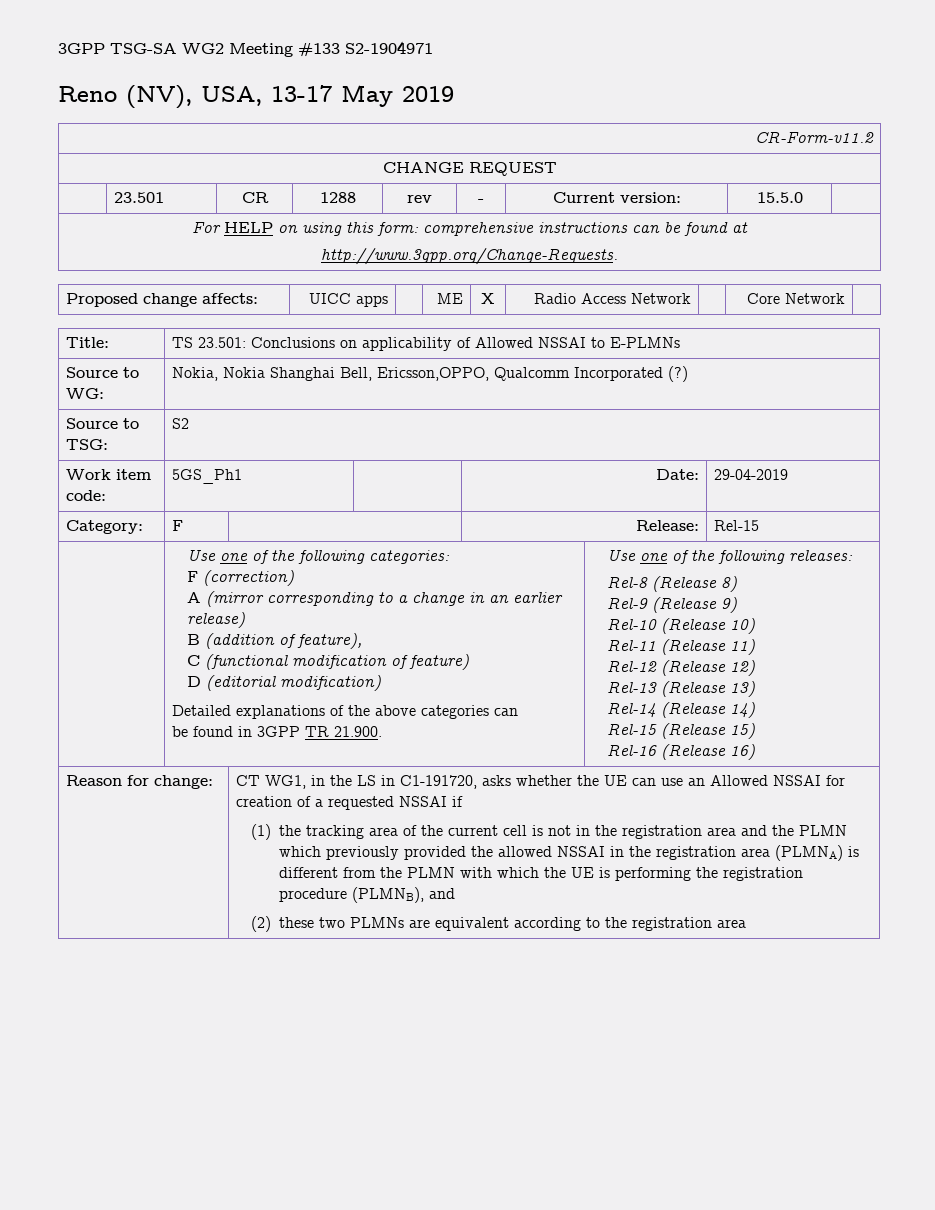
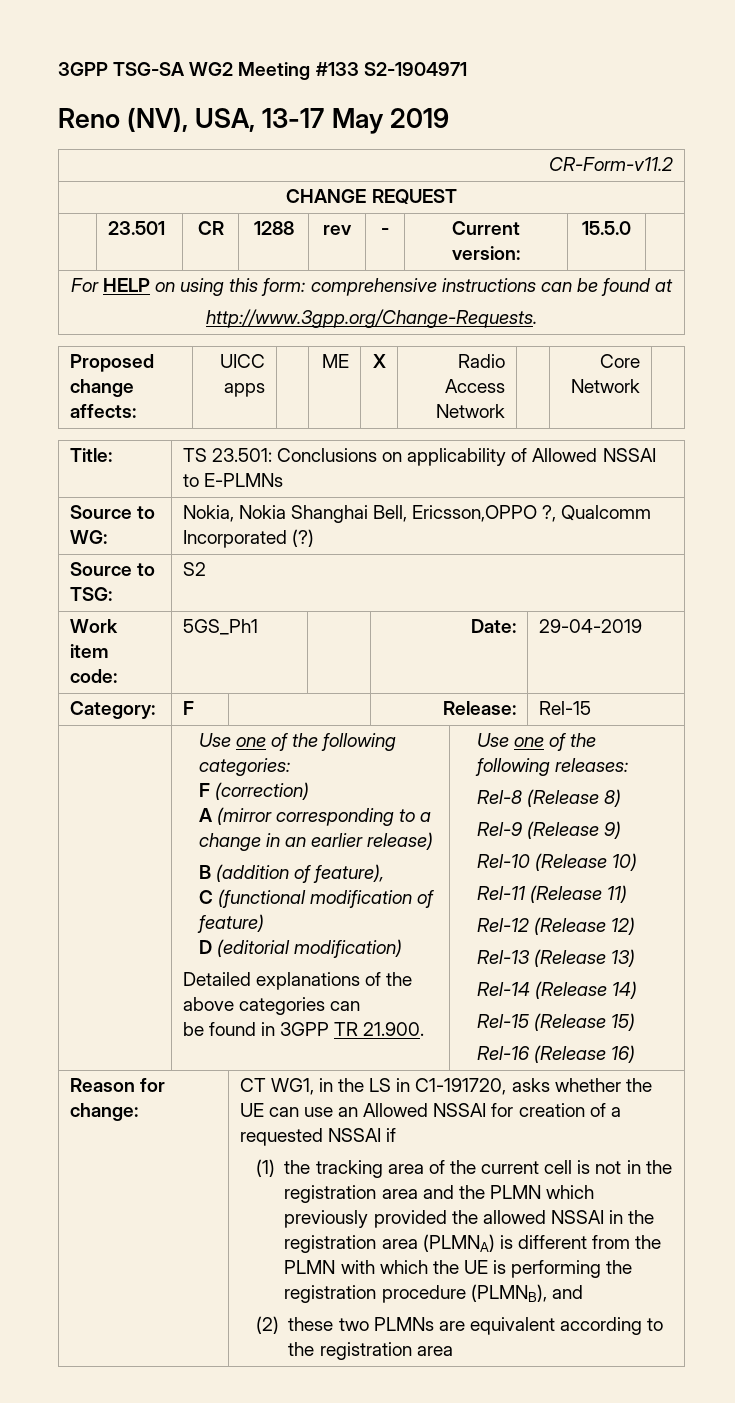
[377,367,490,381] Ericsson,OPPO, -> [412,505,557,522] Ericsson,OPPO ?,

